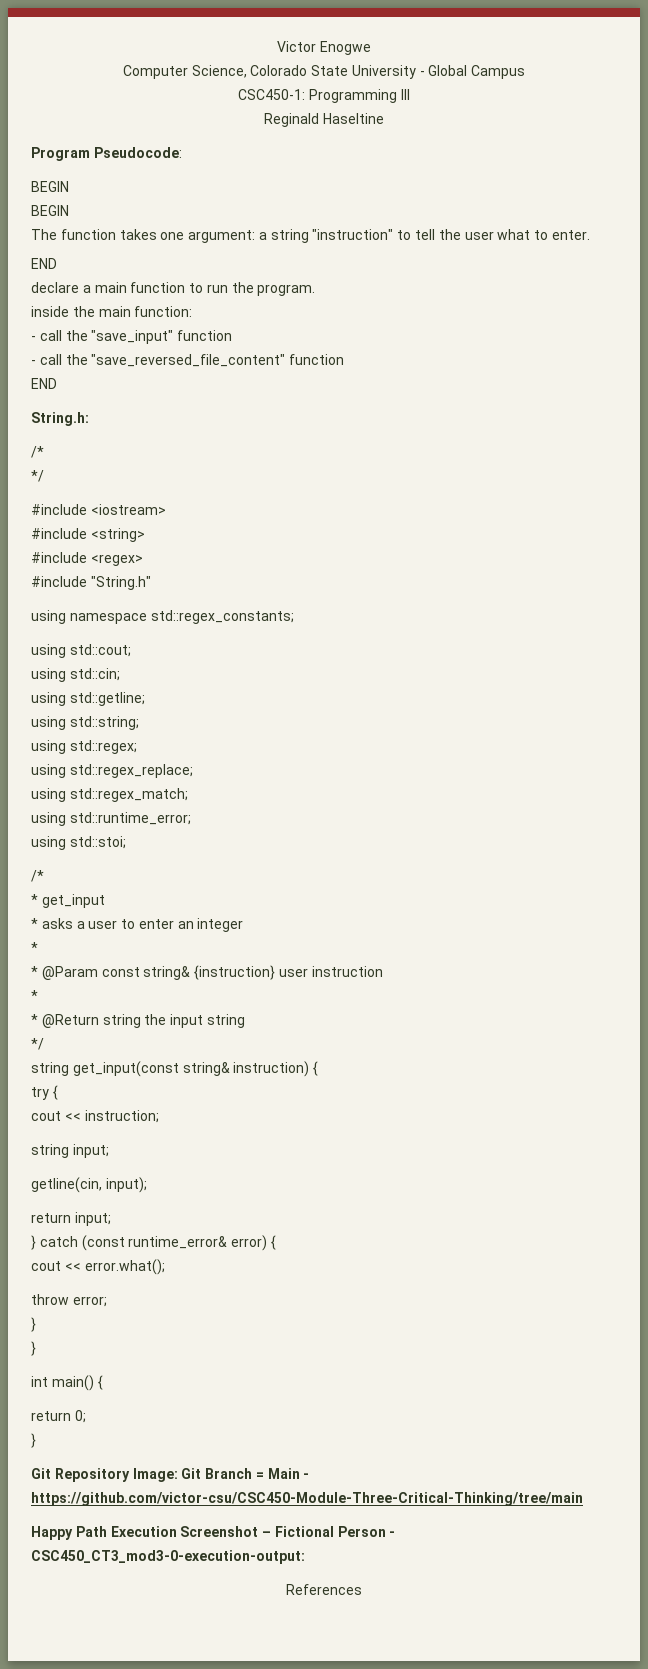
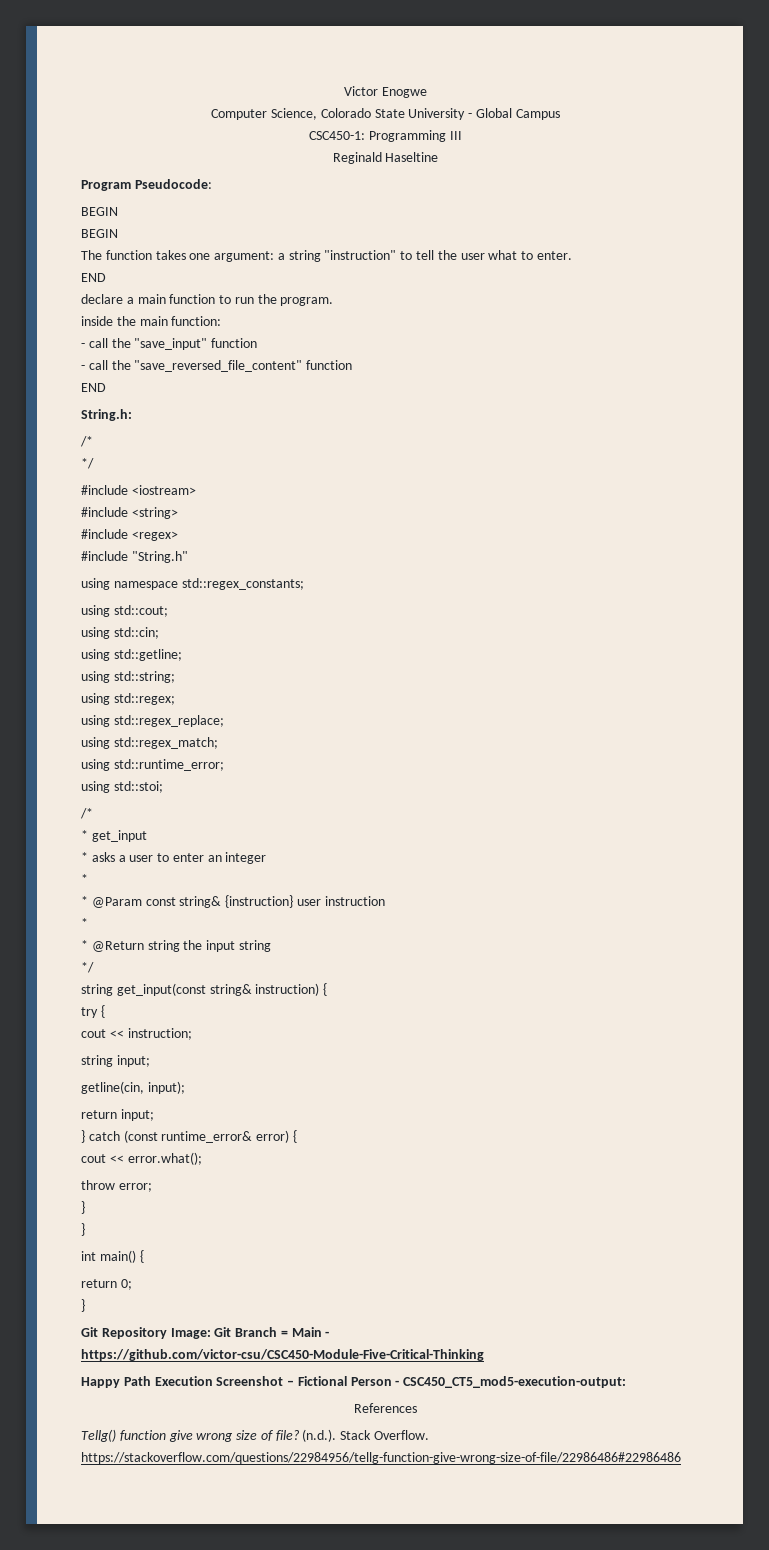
[31,1492,583,1506] https://github.com/victor-csu/CSC450-Module-Three-Critical-Thinking/tree/main -> [81,1349,484,1361] https://github.com/victor-csu/CSC450-Module-Five-Critical-Thinking
[31,1550,305,1564] CSC450_CT3_mod3-0-execution-output: -> [403,1376,627,1388] CSC450_CT5_mod5-execution-output:
(362, 1589) none -> [81,1429,430,1442] [81,1452,681,1464] // Tellg() function give wrong size of file? (n.d.). Stack Overflow. https://stackoverflow.com/questions/22984956/tellg-function-give-wrong-size-of-file/22986486#22986486

